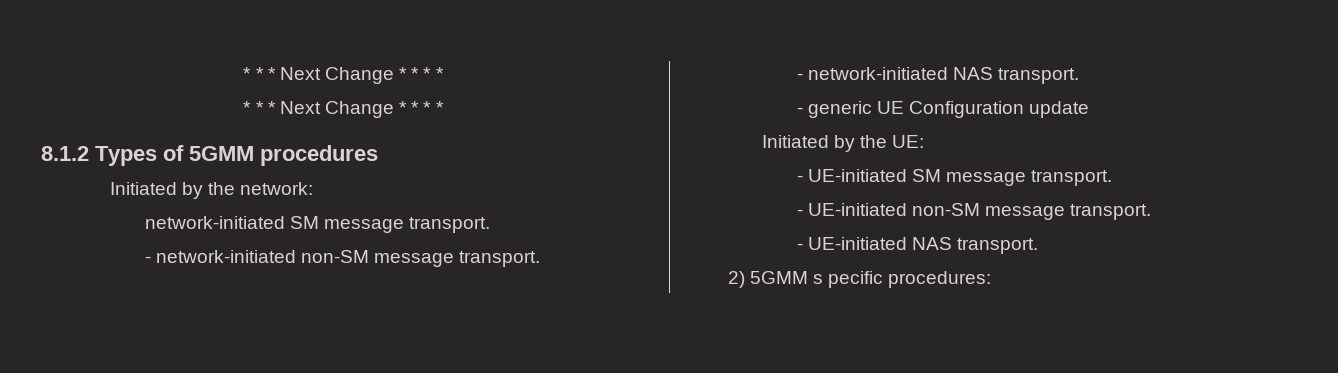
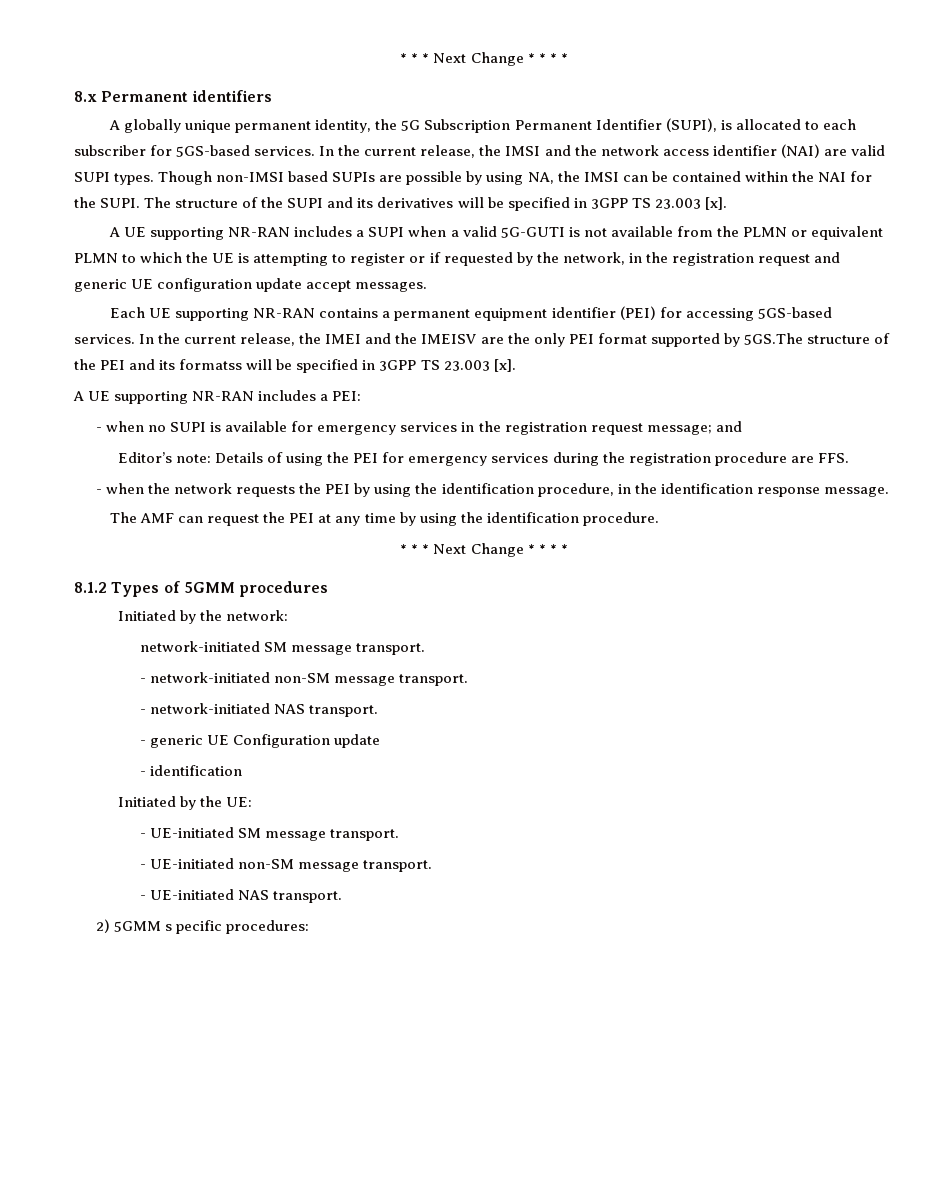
[243,67,444,84] * * * Next Change * * * * -> [400,52,568,66] [74,90,272,102] [109,118,856,133] [74,144,885,158] [74,171,872,185] [74,197,727,211] [109,226,884,240] [74,252,840,266] [74,278,428,292] [110,306,832,321] [74,333,890,347] [74,359,516,373] [73,390,362,404] [96,421,742,435] [118,452,849,466] [96,483,889,497] [110,512,659,526] * * * Next Change * * * * // 8.x Permanent identifiers // A globally unique permanent identity, the 5G Subscription Permanent Identifier (SUPI), is allocated to each subscriber for 5GS-based services. In the current release, the IMSI and the network access identifier (NAI) are valid SUPI types. Though non-IMSI based SUPIs are possible by using NA, the IMSI can be contained within the NAI for the SUPI. The structure of the SUPI and its derivatives will be specified in 3GPP TS 23.003 [x]. // A UE supporting NR-RAN includes a SUPI when a valid 5G-GUTI is not available from the PLMN or equivalent PLMN to which the UE is attempting to register or if requested by the network, in the registration request and generic UE configuration update accept messages. // Each UE supporting NR-RAN contains a permanent equipment identifier (PEI) for accessing 5GS-based services. In the current release, the IMEI and the IMEISV are the only PEI format supported by 5GS.The structure of the PEI and its formatss will be specified in 3GPP TS 23.003 [x]. // A UE supporting NR-RAN includes a PEI: // - when no SUPI is available for emergency services in the registration request message; and // Editor’s note: Details of using the PEI for emergency services during the registration procedure are FFS. // - when the network requests the PEI by using the identification procedure, in the identification response message. // The AMF can request the PEI at any time by using the identification procedure.
(1090, 109) none -> [140,765,243,776] // - identification

